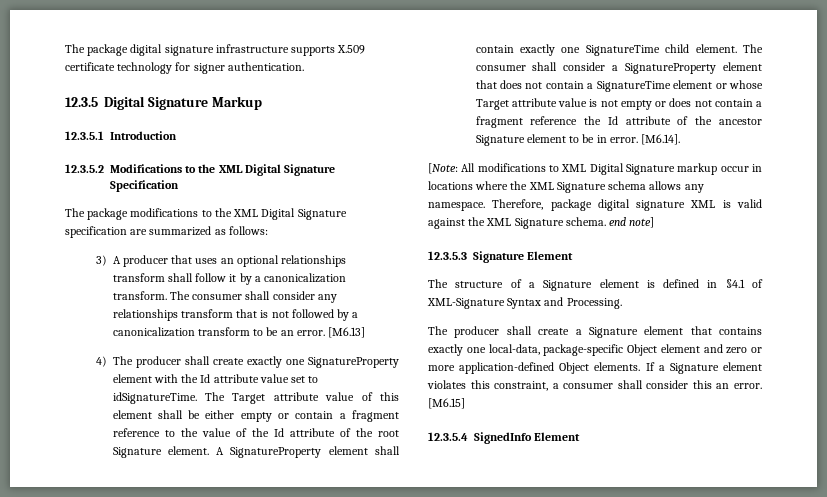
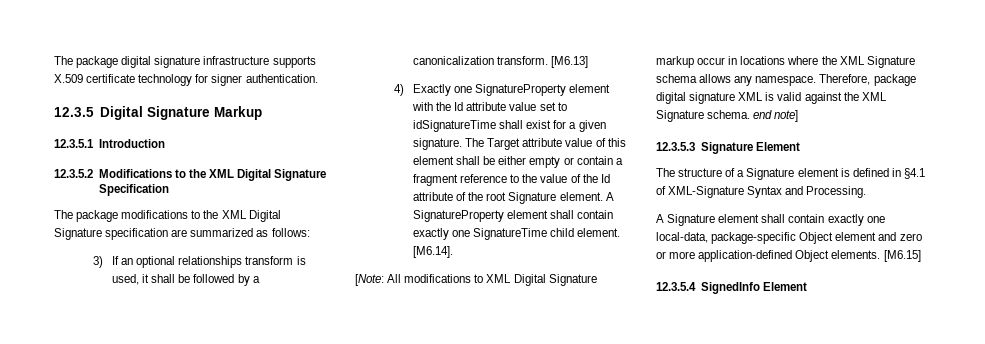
[112,255,346,267] [112,273,346,285] [112,291,337,303] [112,309,359,321] [112,327,365,338] [95,356,282,368] A producer that uses an optional relationships transform shall follow it by a canonicalization transform. The consumer shall consider any relationships transform that is not followed by a canonicalization transform to be an error. [M6.13] // 4) The producer shall create exactly -> [112,256,306,268] [112,274,260,286] [413,56,589,68] [393,84,452,96] If an optional relationships transform is used, it shall be followed by a canonicalization transform. [M6.13] // 4) Exactly
[112,392,197,404] idSignatureTime. -> [413,120,606,132] [413,138,463,150] idSignatureTime shall exist for a given signature.
[743,44,763,53] [475,62,762,74] [475,80,763,92] [475,98,762,110] [475,116,762,128] [475,134,638,146] The consumer shall consider a SignatureProperty element that does not contain a SignatureTime element or whose Target attribute value is not empty or does not contain a fragment reference the Id attribute of the ancestor Signature element to be in error. -> (621, 232) none
[428,326,762,338] The producer shall create a Signature element that contains -> [656,214,825,226] A Signature element shall contain
[645,362,762,374] [427,380,762,391] If a Signature element violates this constraint, a consumer shall consider this an error. -> (881, 254) none

